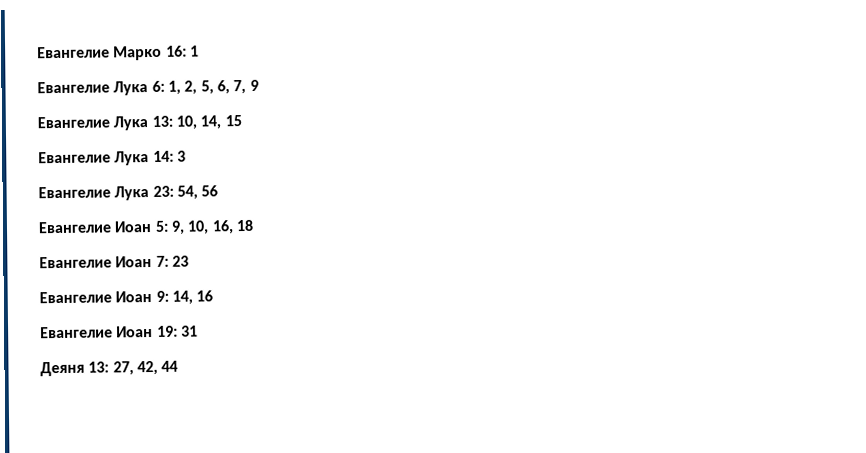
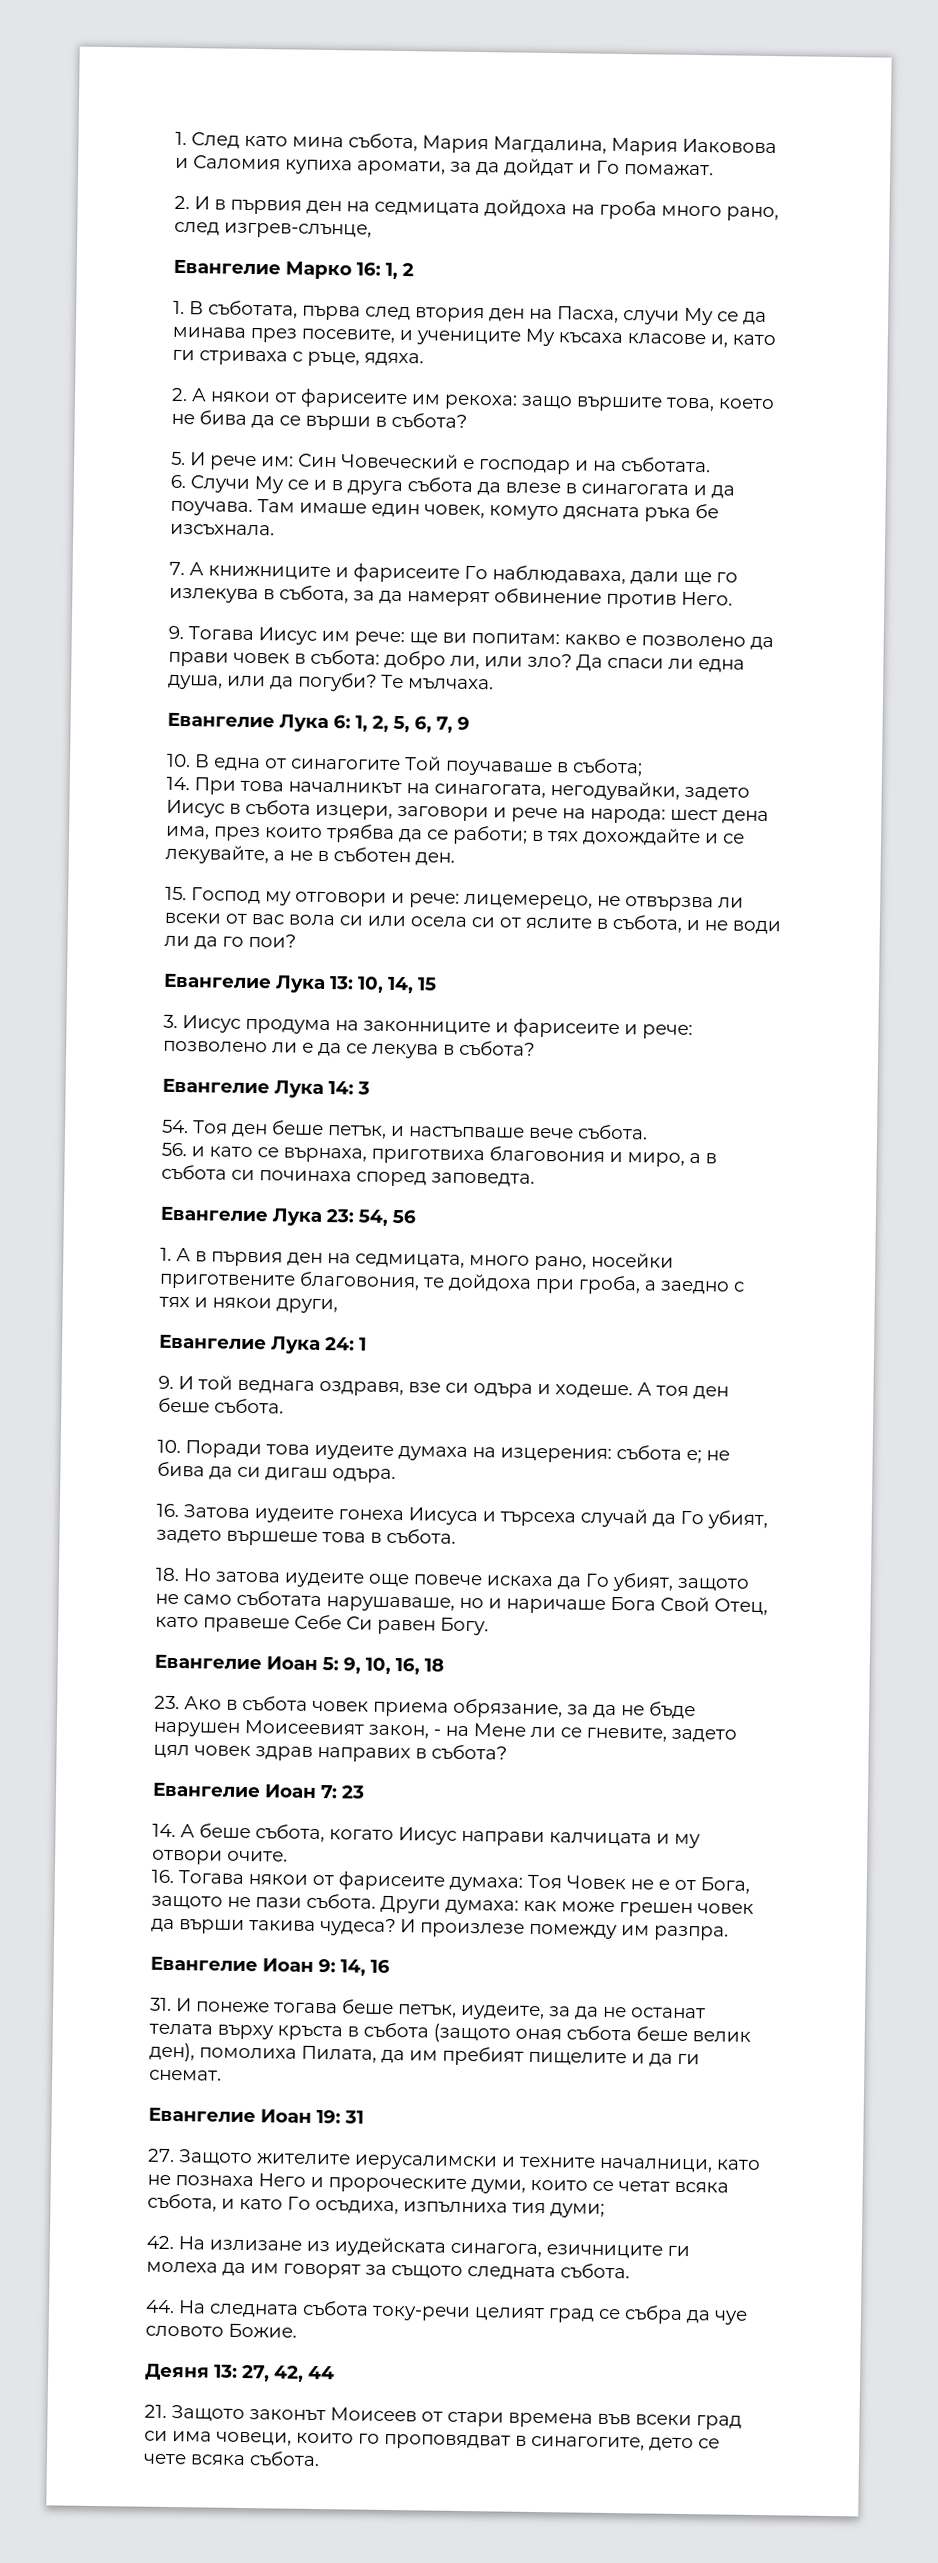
[37,45,199,61] Евангелие Марко 16: 1 -> [175,131,777,156] [175,155,714,177] [174,195,779,222] [174,221,372,239] [173,259,414,280] [173,300,767,326] [172,326,776,348] [172,349,424,367] [171,387,775,412] [171,410,467,431] [171,451,711,475] [170,474,735,499] [170,499,719,522] [170,523,275,536] [169,561,738,586] [169,585,733,609] [168,625,774,651] [168,649,745,673] [168,672,494,692] 1. След като мина събота, Мария Магдалина, Мария Иаковова и Саломия купиха аромати, за да дойдат и Го помажат. // 2. И в първия ден на седмицата дойдоха на гроба много рано, след изгрев-слънце, // Евангелие Марко 16: 1, 2 // 1. В съботата, първа след втория ден на Пасха, случи Му се да минава през посевите, и учениците Му късаха класове и, като ги стриваха с ръце, ядяха. // 2. А някои от фарисеите им рекоха: защо вършите това, което не бива да се върши в събота? // 5. И рече им: Син Човеческий е господар и на съботата. // 6. Случи Му се и в друга събота да влезе в синагогата и да поучава. Там имаше един човек, комуто дясната ръка бе изсъхнала. // 7. А книжниците и фарисеите Го наблюдаваха, дали ще го излекува в събота, за да намерят обвинение против Него. // 9. Тогава Иисус им рече: ще ви попитам: какво е позволено да прави човек в събота: добро ли, или зло? Да спаси ли една душа, или да погуби? Те мълчаха.
(259, 85) none -> [166,753,643,777] [166,776,750,801] [166,799,769,825] [165,824,745,847] [165,844,455,866] [165,886,744,912] [164,912,781,935] [164,933,296,950] // 10. В една от синагогите Той поучаваше в събота; // 14. При това началникът на синагогата, негодувайки, задето Иисус в събота изцери, заговори и рече на народа: шест дена има, през които трябва да се работи; в тях дохождайте и се лекувайте, а не в съботен ден. // 15. Господ му отговори и рече: лицемерецо, не отвързва ли всеки от вас вола си или осела си от яслите в събота, и не води ли да го пои?
[38,150,186,166] Евангелие Лука 14: 3 -> [163,1014,693,1040] [163,1040,535,1059] [162,1078,370,1099] [161,1119,648,1140] [161,1142,717,1167] [161,1164,535,1187] 3. Иисус продума на законниците и фарисеите и рече: позволено ли е да се лекува в събота? // Евангелие Лука 14: 3 // 54. Тоя ден беше петък, и настъпваше вече събота. // 56. и като се върнаха, приготвиха благовония и миро, а в събота си починаха според заповедта.
(219, 191) none -> [160,1247,674,1271] [159,1271,745,1295] [159,1296,338,1314] [159,1334,367,1354] [158,1375,729,1400] [158,1397,284,1414] [157,1439,730,1464] [157,1461,396,1484] [156,1503,768,1530] [156,1528,456,1546] [155,1567,749,1592] [155,1590,768,1616] [155,1614,489,1636] // 1. А в първия ден на седмицата, много рано, носейки приготвените благовония, те дойдоха при гроба, а заедно с тях и някои други, // Евангелие Лука 24: 1 // 9. И той веднага оздравя, взе си одъра и ходеше. А тоя ден беше събота. // 10. Поради това иудеите думаха на изцерения: събота е; не бива да си дигаш одъра. // 16. Затова иудеите гонеха Иисуса и търсеха случай да Го убият, задето вършеше това в събота. // 18. Но затова иудеите още повече искаха да Го убият, защото не само съботата нарушаваше, но и наричаше Бога Свой Отец, като правеше Себе Си равен Богу.
[39,255,189,269] Евангелие Иоан 7: 23 -> [154,1695,696,1720] [153,1719,737,1743] [153,1744,507,1763] [152,1782,365,1799] [152,1823,701,1849] [152,1849,288,1865] [151,1869,750,1894] [151,1893,754,1918] [151,1918,729,1941] 23. Ако в събота човек приема обрязание, за да не бъде нарушен Моисеевият закон, - на Мене ли се гневите, задето цял човек здрав направих в събота? // Евангелие Иоан 7: 23 // 14. А беше събота, когато Иисус направи калчицата и му отвори очите. // 16. Тогава някои от фарисеите думаха: Тоя Човек не е от Бога, защото не пази събота. Други думаха: как може грешен човек да върши такива чудеса? И произлезе помежду им разпра.
[40,325,198,339] Евангелие Иоан 19: 31 -> [150,1997,706,2021] [149,2022,751,2043] [149,2042,700,2067] [149,2069,222,2081] [148,2107,364,2124] [147,2148,761,2173] [147,2173,729,2194] [147,2193,605,2218] [146,2235,690,2259] [146,2261,630,2281] [145,2299,748,2325] [145,2323,297,2338] 31. И понеже тогава беше петък, иудеите, за да не останат телата върху кръста в събота (защото оная събота беше велик ден), помолиха Пилата, да им пребият пищелите и да ги снемат. // Евангелие Иоан 19: 31 // 27. Защото жителите иерусалимски и техните началници, като не познаха Него и пророческите думи, които се четат всяка събота, и като Го осъдиха, изпълниха тия думи; // 42. На излизане из иудейската синагога, езичниците ги молеха да им говорят за същото следната събота. // 44. На следната събота току-речи целият град се събра да чуе словото Божие.
(179, 366) none -> [144,2404,742,2430] [144,2430,720,2452] [143,2451,320,2467] // 21. Защото законът Моисеев от стари времена във всеки град си има човеци, които го проповядват в синагогите, дето се чете всяка събота.

